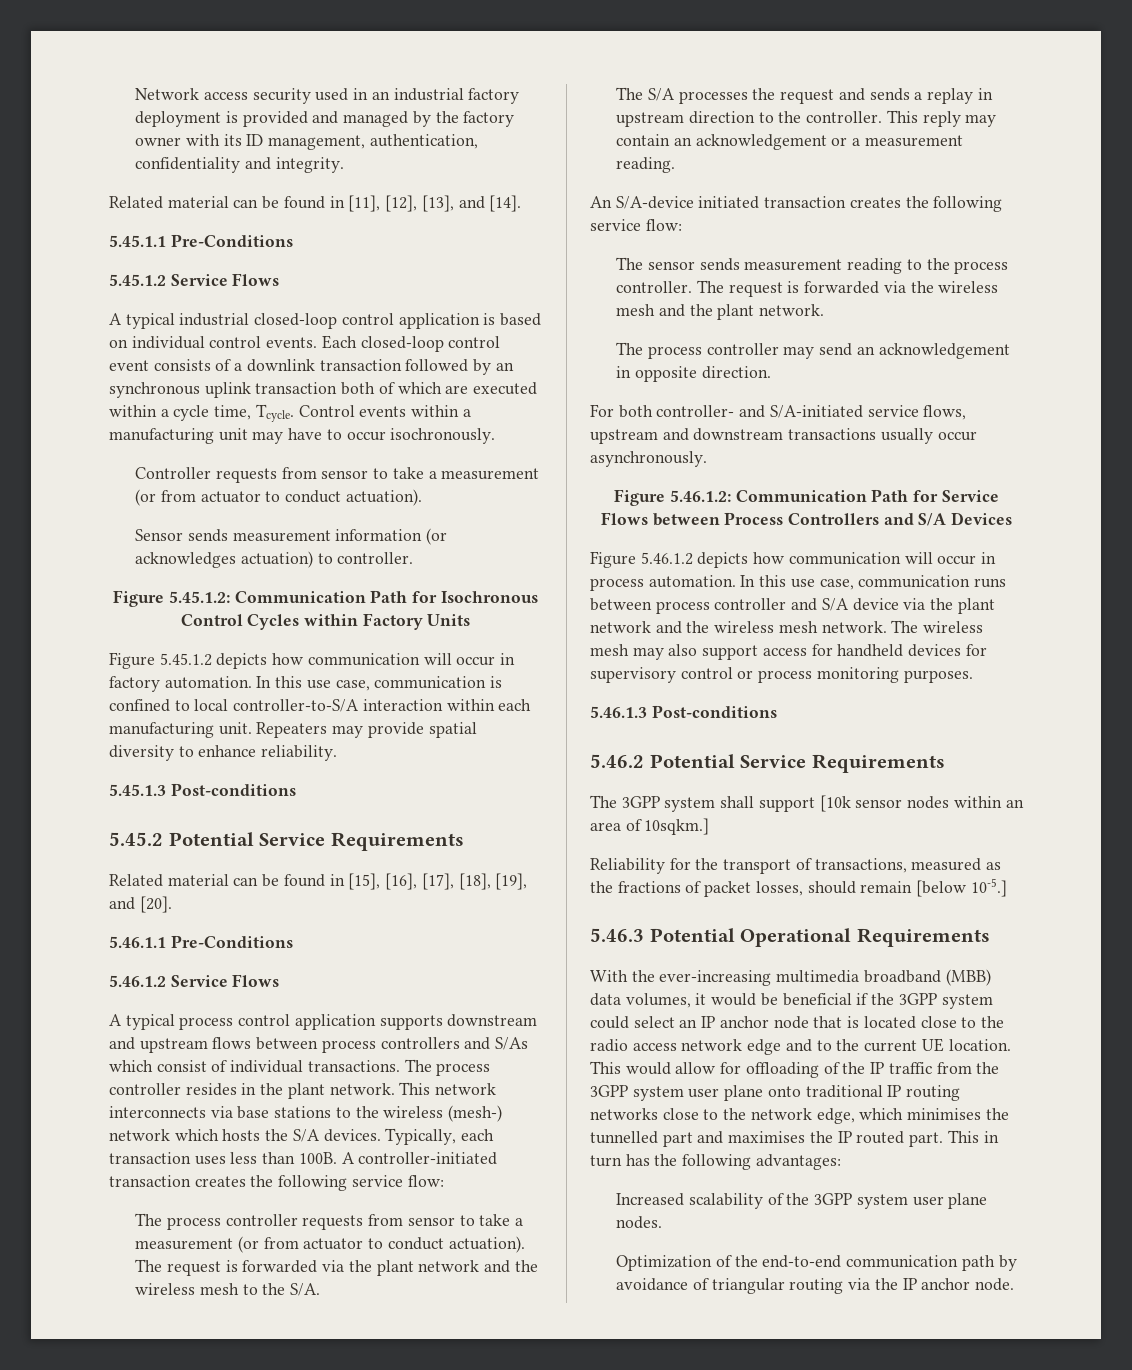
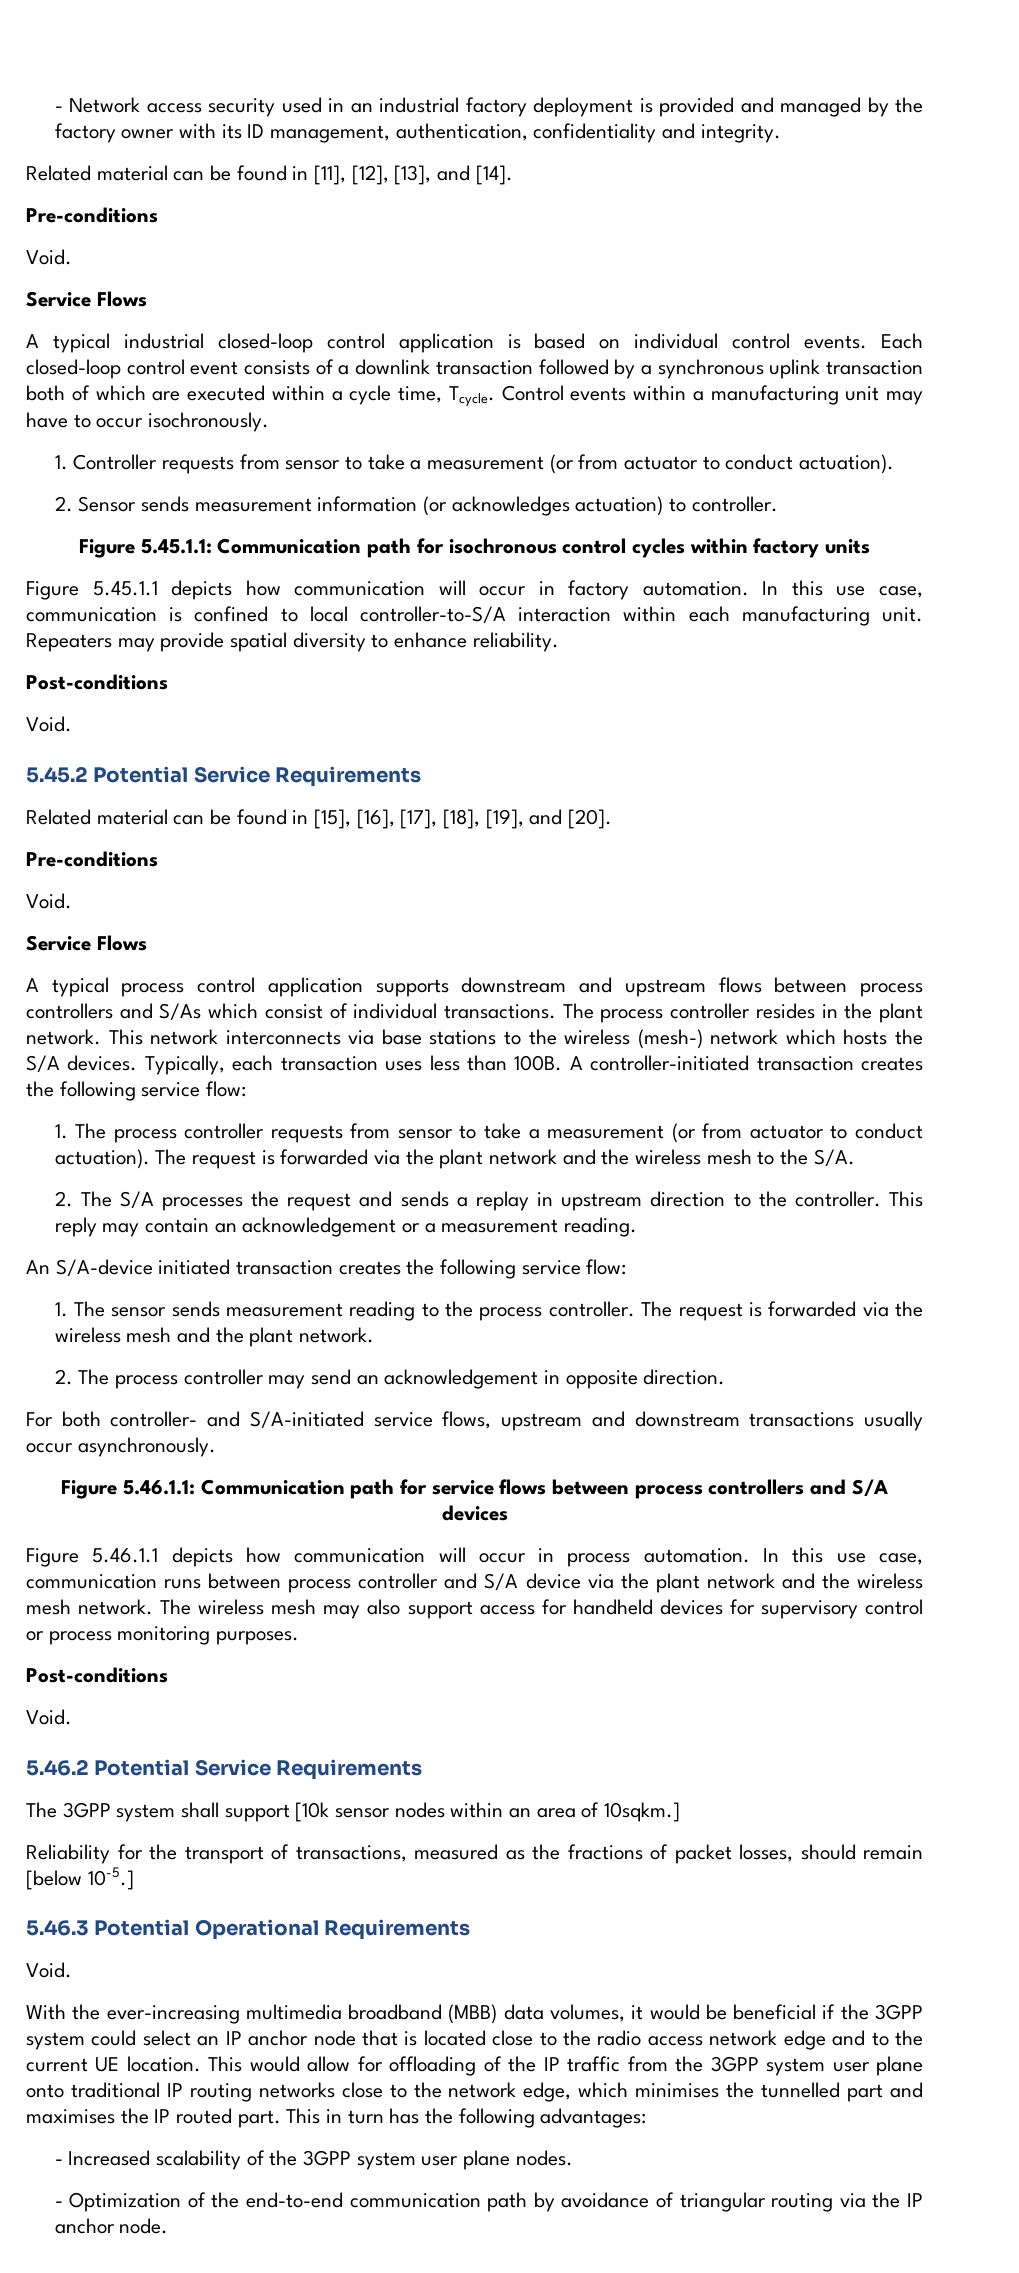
(135, 94) none -> [54,106,63,112] -
[109,234,293,247] [109,274,166,286] 5.45.1.1 Pre-Conditions // 5.45.1.2 -> [26,207,158,223] [26,249,72,265] Pre-conditions // Void. //
[495,362,514,371] an -> [640,365,652,375] a
(496, 436) none -> [54,455,68,470] 1.
(422, 497) none -> [54,496,73,512] 2.
[168,590,538,603] [180,613,471,630] [109,652,212,669] 5.45.1.2: Communication Path for Isochronous Control Cycles within Factory Units // Figure 5.45.1.2 -> [140,538,870,558] [26,581,158,600] 5.45.1.1: Communication path for isochronous control cycles within factory units // Figure 5.45.1.1
[109,783,296,796] 5.45.1.3 Post-conditions -> [26,674,168,690] [26,716,72,732] Post-conditions // Void.
[109,935,293,948] [109,975,166,987] 5.46.1.1 Pre-Conditions // 5.46.1.2 -> [26,851,158,867] [26,893,72,909] Pre-conditions // Void. //
(444, 1181) none -> [54,1124,68,1139] 1.
(321, 1289) none -> [54,1191,73,1207] 2.
(682, 225) none -> [54,1302,68,1317] 1.
(825, 310) none -> [54,1369,73,1385] 2.
[669,489,999,502] [600,512,1013,526] [590,551,693,568] 5.46.1.2: Communication Path for Service Flows between Process Controllers and S/A Devices // Figure 5.46.1.2 -> [122,1479,888,1499] [441,1505,508,1521] [26,1548,159,1567] 5.46.1.1: Communication path for service flows between process controllers and S/A devices // Figure 5.46.1.1
[590,705,777,718] 5.46.1.3 Post-conditions -> [26,1667,168,1683] [26,1709,72,1725] Post-conditions // Void.
(990, 937) none -> [26,1962,72,1978] // Void.
(841, 1162) none -> [54,2159,63,2165] -
(663, 1222) none -> [54,2201,63,2207] -

